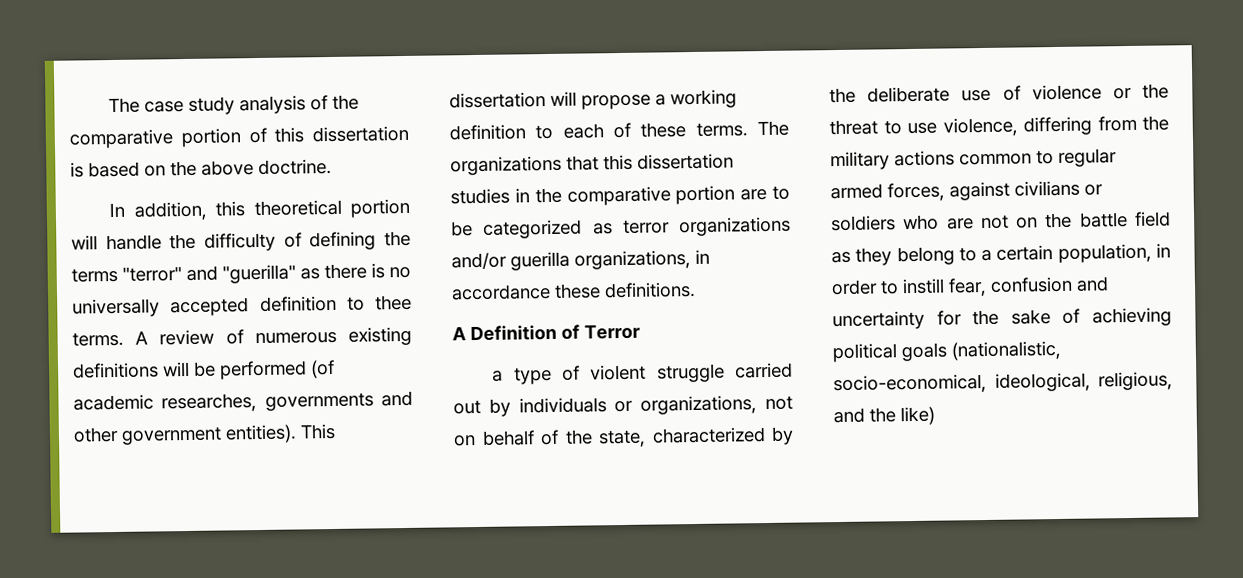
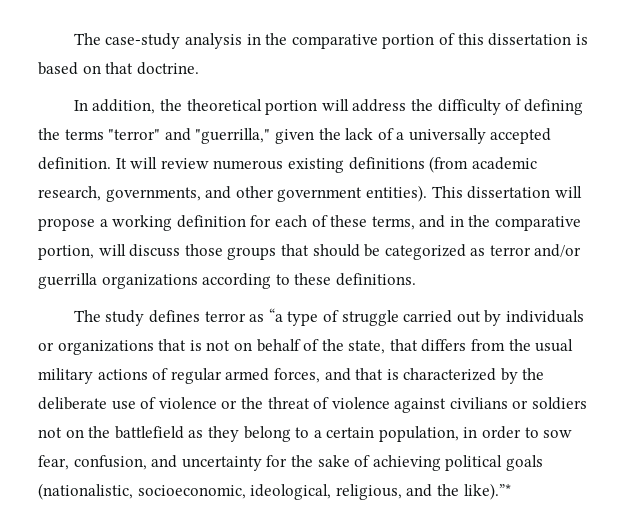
[108,95,329,115] The case study analysis of -> [73,33,261,49] The case-study analysis in
[170,160,254,177] the above -> [105,62,134,74] that
[215,201,246,217] this -> [160,99,183,111] the
[105,234,162,251] handle -> [352,99,407,112] address
[222,263,411,284] [72,294,412,318] [72,326,412,347] [72,359,335,380] [73,392,374,413] "guerilla" as there is no universally accepted definition to thee terms. A review of numerous existing definitions will be performed (of academic researches, governments -> [195,128,552,144] [38,156,537,173] [38,186,201,202] "guerrilla," given the lack of a universally accepted definition. It will review numerous existing definitions (from academic research, governments,
[535,124,554,140] to -> [250,215,272,227] for
[695,120,789,137] [450,153,734,176] [450,185,790,206] [451,216,791,239] [451,249,710,271] [451,281,696,301] [452,323,640,342] [492,370,504,382] terms. The organizations that this dissertation studies in the comparative portion are to be categorized as terror organizations and/or guerilla organizations, in accordance these definitions. // A Definition of Terror // a -> [371,215,582,231] [38,244,582,260] [38,273,416,289] [73,308,283,326] terms, and in the comparative portion, will discuss those groups that should be categorized as terror and/or guerrilla organizations according to these definitions. // The study defines terror as “a
[590,364,647,381] violent -> (340, 316) none
[640,395,758,415] organizations, -> [57,339,202,355] organizations that is
(646, 438) none -> [389,339,574,352] [38,368,399,384] that differs from the usual military actions of regular armed forces, and that is
[883,115,1169,137] [830,148,1117,171] [830,182,945,202] to use violence, differing from the military actions common to regular armed forces, -> [313,397,390,409] of violence
[903,214,974,231] who are -> (588, 403) none
[1078,211,1171,228] battle field -> [114,426,184,439] battlefield
[902,276,1073,297] instill fear, confusion -> [543,430,573,438] [38,455,147,470] sow fear, confusion,
[833,373,987,395] socio-economical, -> [137,485,246,499] socioeconomic,
[900,406,935,426] like) -> [463,483,511,500] like).”*

